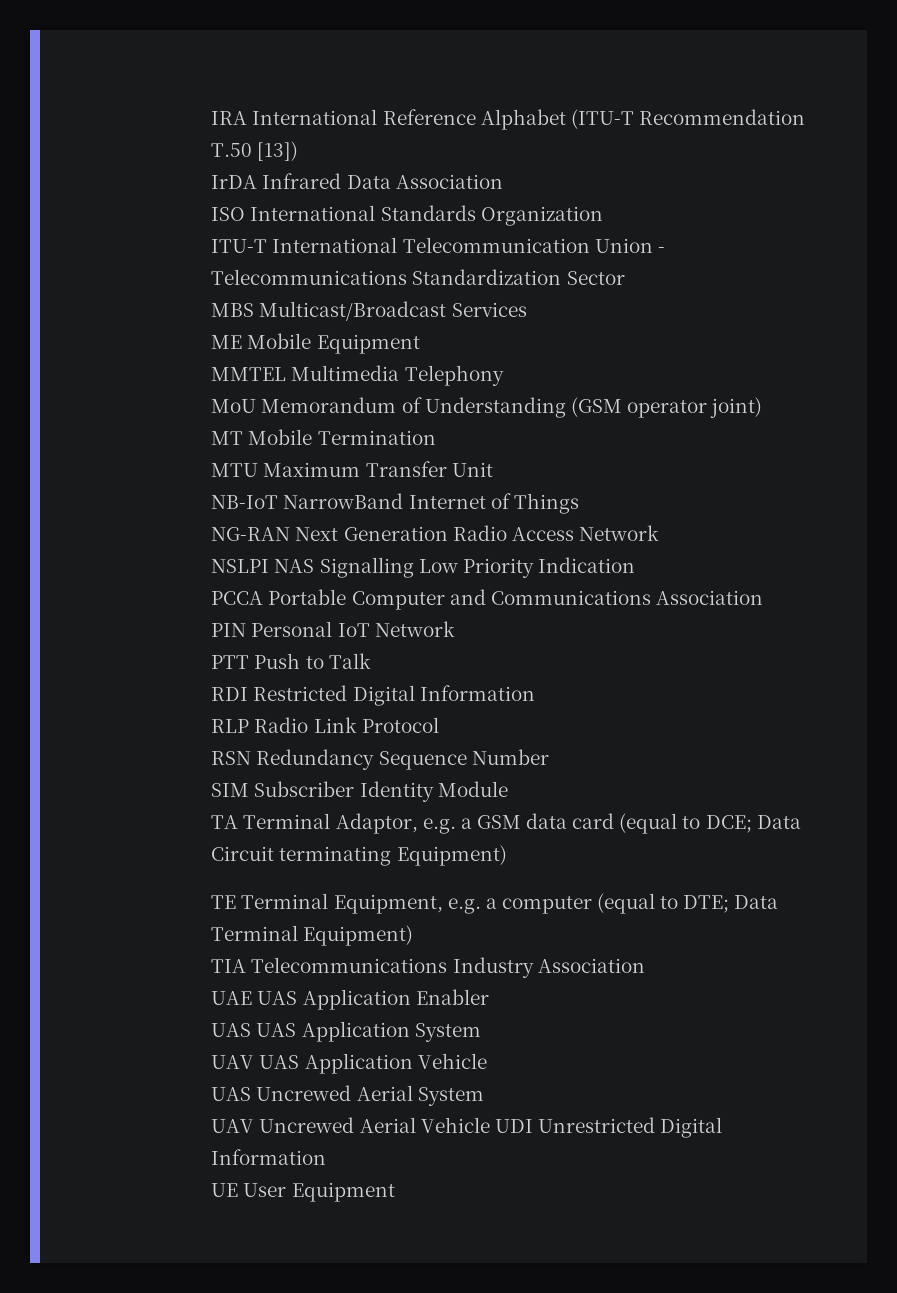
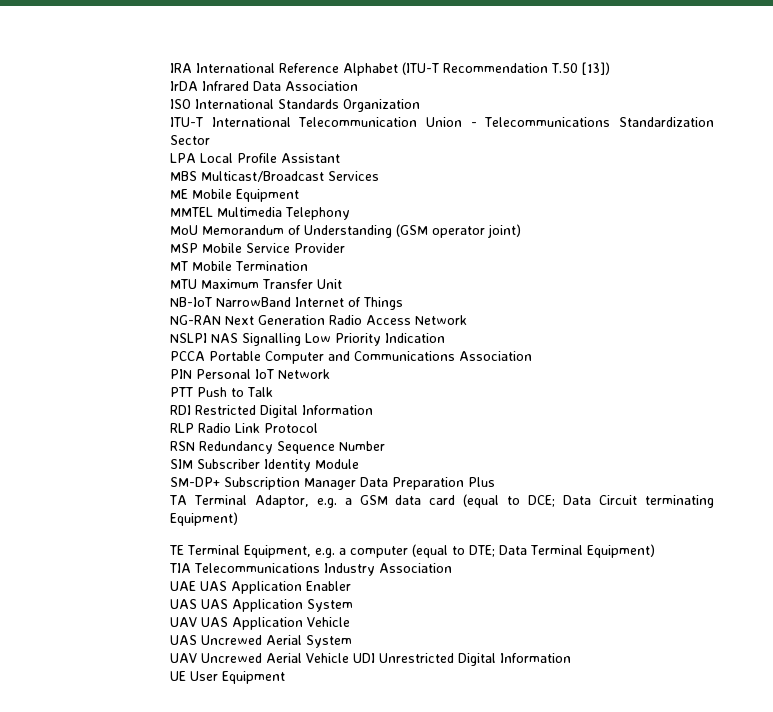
(625, 278) none -> [169,153,340,163] // LPA Local Profile Assistant
(763, 407) none -> [169,243,345,253] // MSP Mobile Service Provider
(508, 789) none -> [169,477,495,490] // SM-DP+ Subscription Manager Data Preparation Plus

